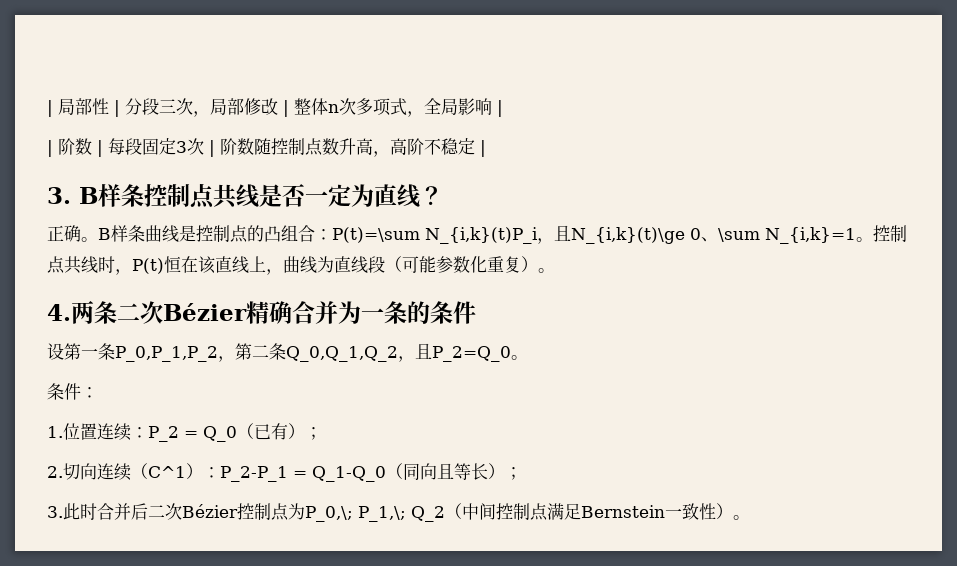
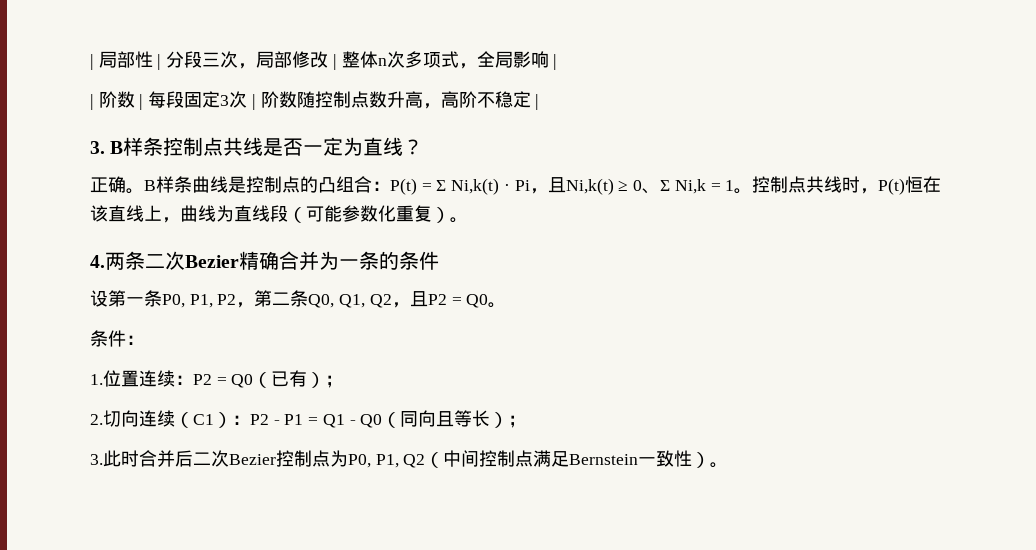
[332,225,856,244] P(t)=\sum N_{i,k}(t)P_i，且N_{i,k}(t)\ge 0、\sum N_{i,k}=1 -> [390,177,735,195] P(t) = Σ Ni,k(t) · Pi，且Ni,k(t) ≥ 0、Σ Ni,k = 1
[163,303,247,321] Bézier -> [185,255,239,268] Bezier
[115,343,511,362] P_0,P_1,P_2，第二条Q_0,Q_1,Q_2，且P_2=Q_0 -> [162,290,489,308] P0, P1, P2，第二条Q0, Q1, Q2，且P2 = Q0
[148,426,237,442] P_2 = Q_0 -> [193,374,254,388] P2 = Q0
[148,463,386,482] C^1）：P_2-P_1 = Q_1-Q_0 -> [193,412,383,428] C1）：P2 - P1 = Q1 - Q0
[182,504,238,518] Bézier -> [229,454,276,465] Bezier
[305,506,445,522] P_0,\; P_1,\; Q_2 -> [348,454,426,468] P0, P1, Q2

